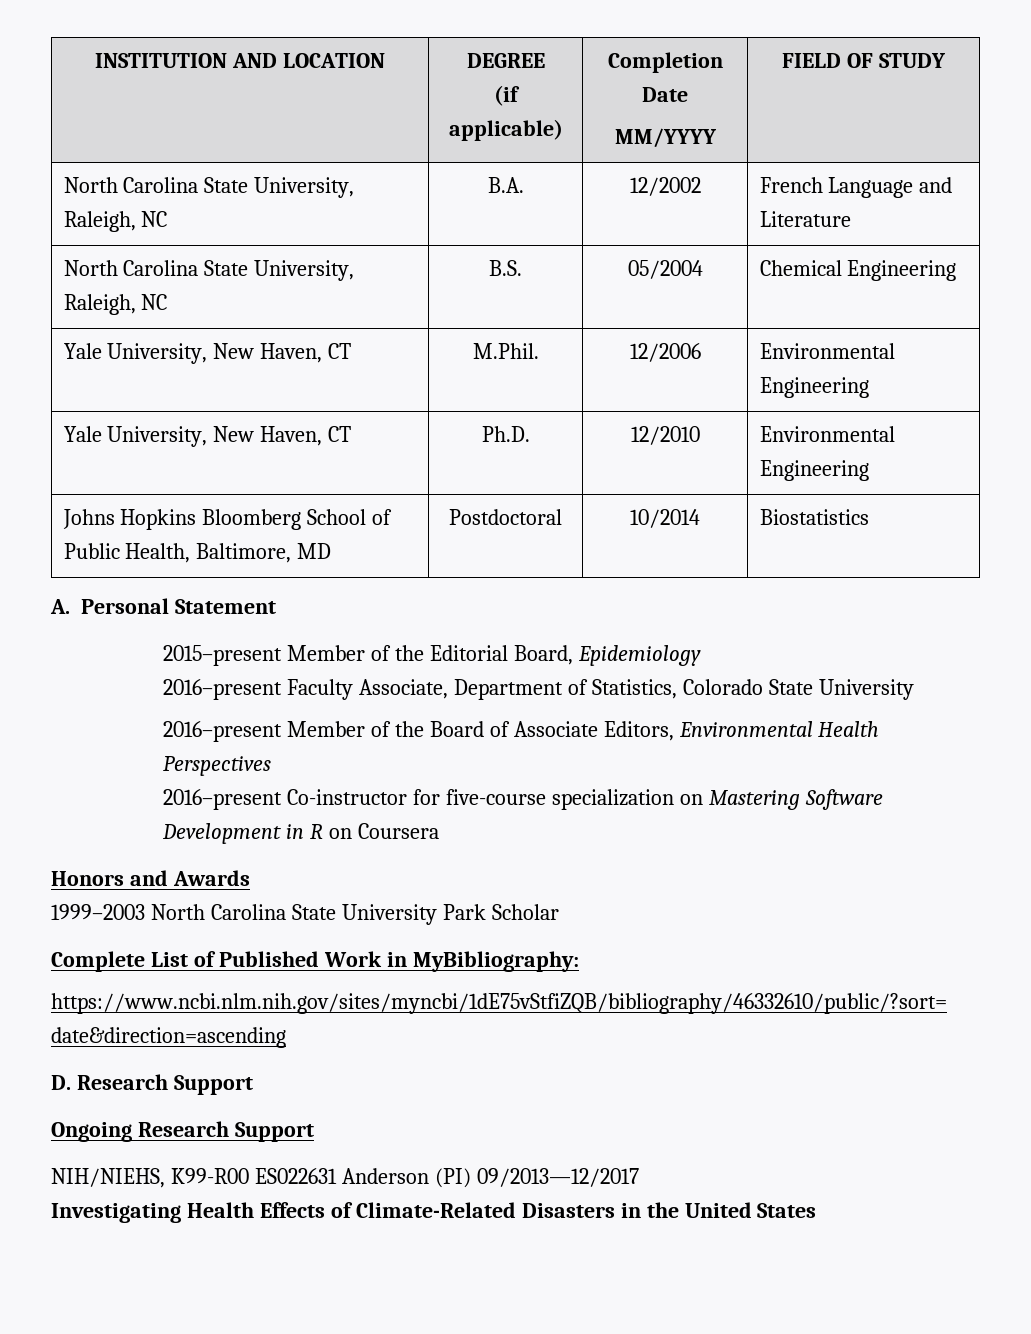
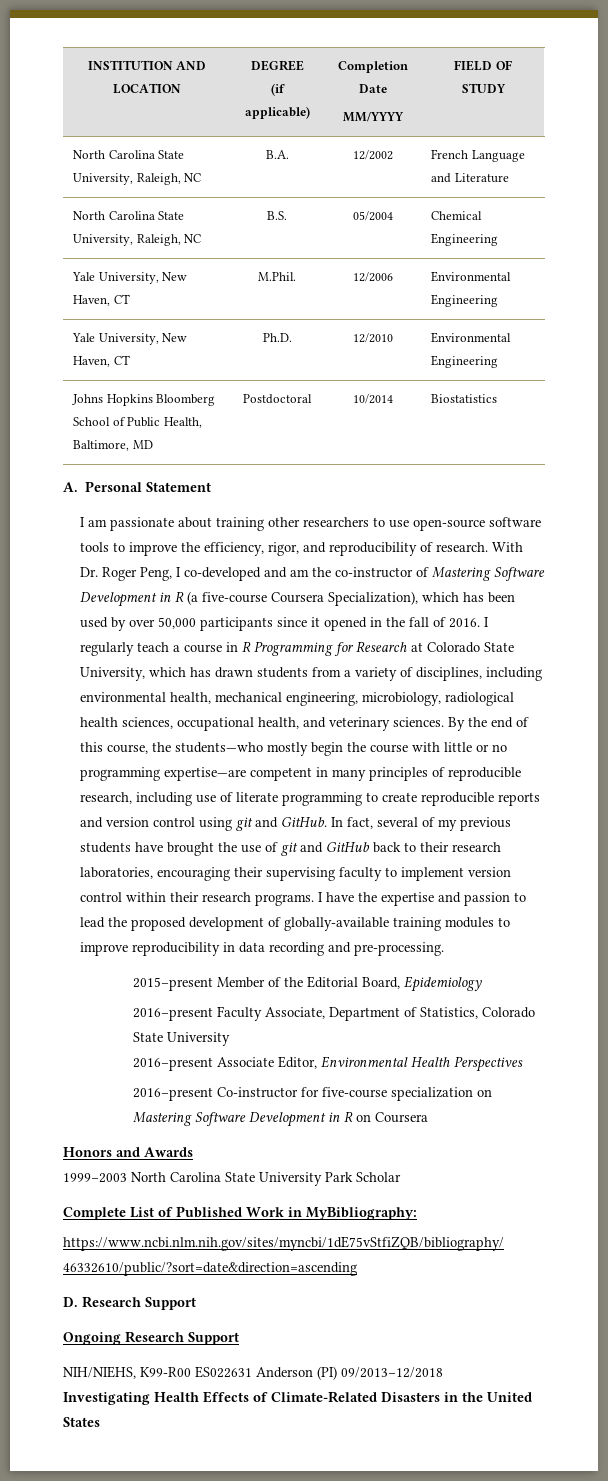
(276, 606) none -> [80,517,542,531] [80,542,524,556] [80,567,546,581] [80,591,516,607] [80,617,490,631] [80,641,515,656] [80,667,543,681] [80,692,515,706] [80,717,530,731] [80,742,508,756] [80,767,522,781] [80,792,541,806] [80,817,512,831] [80,842,502,856] [80,867,512,881] [80,892,527,906] [80,917,511,931] [80,942,445,956] // I am passionate about training other researchers to use open-source software tools to improve the efficiency, rigor, and reproducibility of research. With Dr. Roger Peng, I co-developed and am the co-instructor of Mastering Software Development in R (a five-course Coursera Specialization), which has been used by over 50,000 participants since it opened in the fall of 2016. I regularly teach a course in R Programming for Research at Colorado State University, which has drawn students from a variety of disciplines, including environmental health, mechanical engineering, microbiology, radiological health sciences, occupational health, and veterinary sciences. By the end of this course, the students—who mostly begin the course with little or no programming expertise—are competent in many principles of reproducible research, including use of literate programming to create reproducible reports and version control using git and GitHub. In fact, several of my previous students have brought the use of git and GitHub back to their research laboratories, encouraging their supervising faculty to implement version control within their research programs. I have the expertise and passion to lead the proposed development of globally-available training modules to improve reproducibility in data recording and pre-processing.
[286,721,674,741] Member of the Board of Associate Editors, -> [216,1056,317,1069] Associate Editor,
[476,1168,639,1187] 09/2013—12/2017 -> [341,1367,443,1378] 09/2013–12/2018

